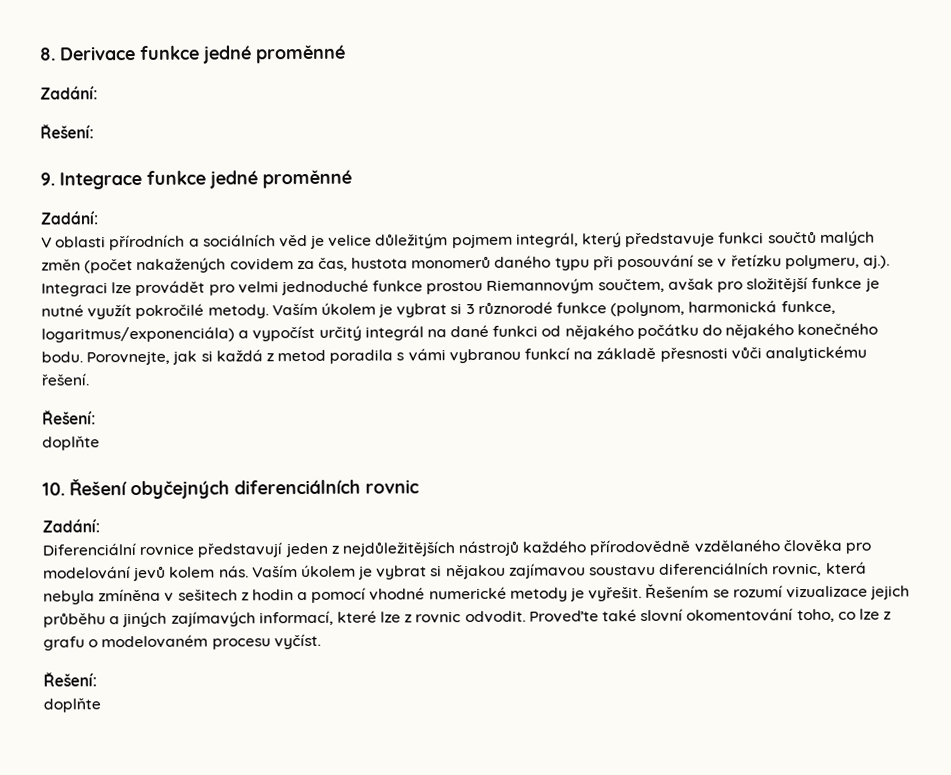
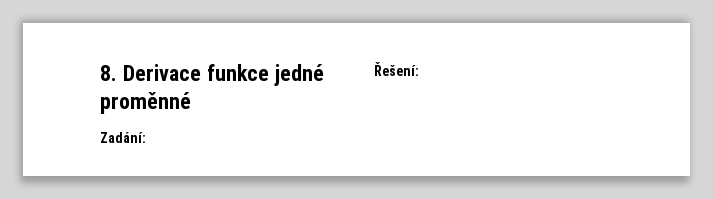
[40,169,352,190] [40,211,99,225] [41,230,875,251] [41,254,890,274] [41,277,880,297] [41,300,836,320] [41,322,879,343] [41,345,867,366] [41,373,89,386] [42,410,96,425] [42,436,100,451] [42,478,419,500] [42,519,100,533] [42,539,872,558] [43,561,867,582] [43,583,911,605] [43,608,892,628] [43,633,321,651] [43,672,97,687] [43,698,101,713] // 9. Integrace funkce jedné proměnné // Zadání: // V oblasti přírodních a sociálních věd je velice důležitým pojmem integrál, který představuje funkci součtů malých změn (počet nakažených covidem za čas, hustota monomerů daného typu při posouvání se v řetízku polymeru, aj.). Integraci lze provádět pro velmi jednoduché funkce prostou Riemannovým součtem, avšak pro složitější funkce je nutné využít pokročilé metody. Vaším úkolem je vybrat si 3 různorodé funkce (polynom, harmonická funkce, logaritmus/exponenciála) a vypočíst určitý integrál na dané funkci od nějakého počátku do nějakého konečného bodu. Porovnejte, jak si každá z metod poradila s vámi vybranou funkcí na základě přesnosti vůči analytickému řešení. // Řešení: // doplňte // 10. Řešení obyčejných diferenciálních rovnic // Zadání: // Diferenciální rovnice představují jeden z nejdůležitějších nástrojů každého přírodovědně vzdělaného člověka pro modelování jevů kolem nás. Vaším úkolem je vybrat si nějakou zajímavou soustavu diferenciálních rovnic, která nebyla zmíněna v sešitech z hodin a pomocí vhodné numerické metody je vyřešit. Řešením se rozumí vizualizace jejich průběhu a jiných zajímavých informací, které lze z rovnic odvodit. Proveďte také slovní okomentování toho, co lze z grafu o modelovaném procesu vyčíst. // Řešení: // doplňte -> (419, 69) none

